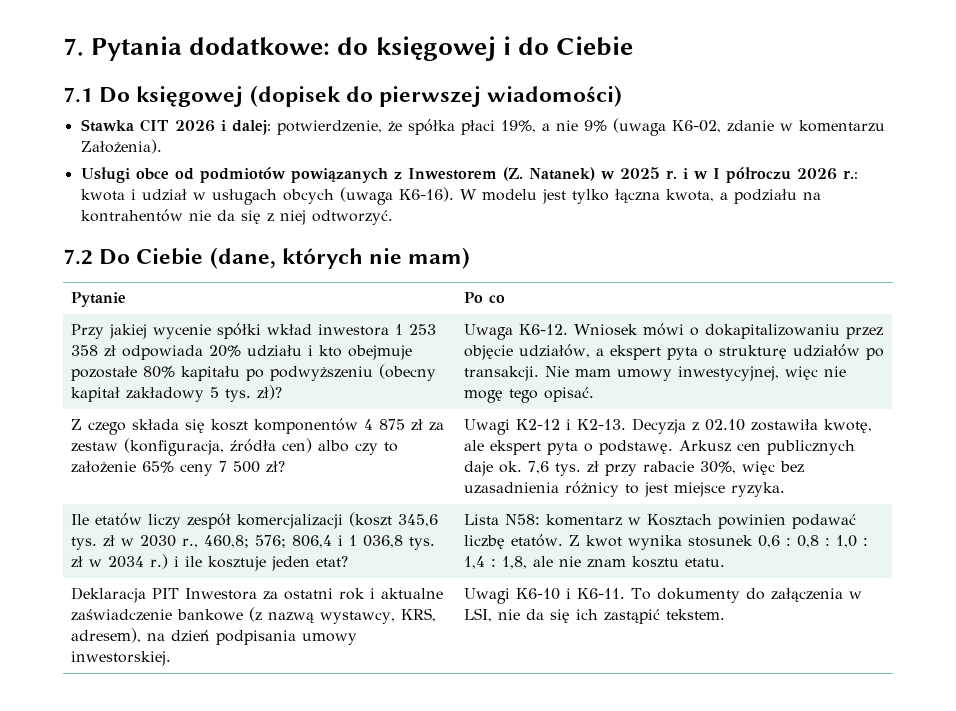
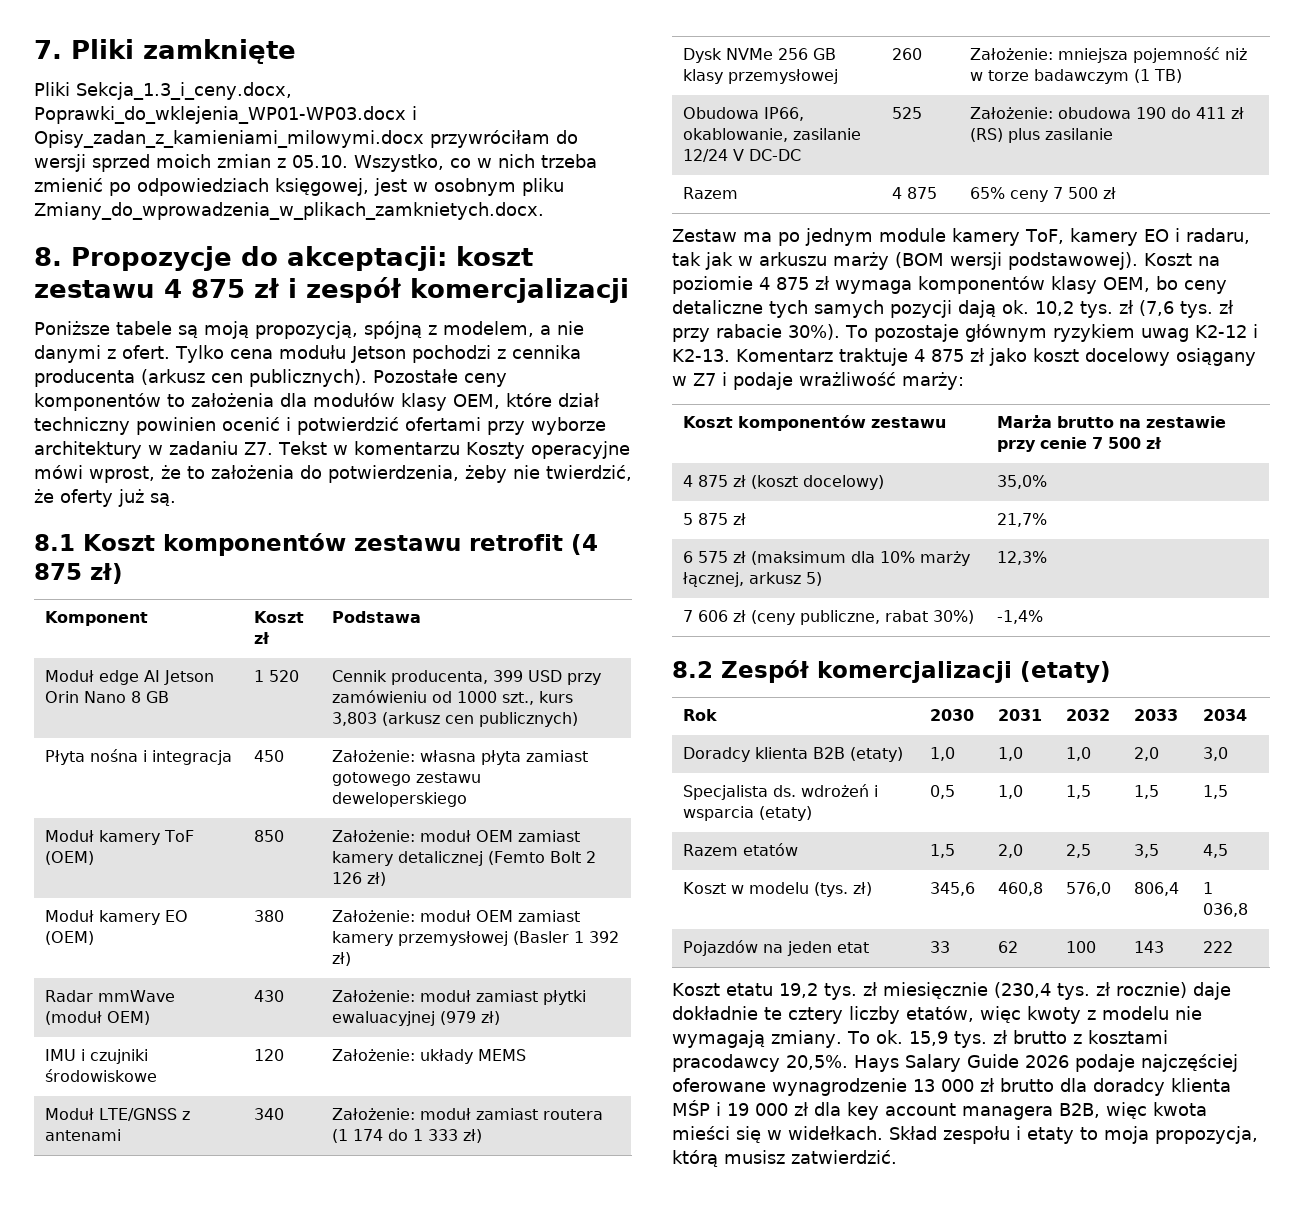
[91,36,634,61] [63,85,623,107] [80,118,885,136] [80,139,162,154] [80,167,858,183] [80,187,821,205] [80,209,393,225] [63,247,471,269] [70,292,126,307] [463,292,505,303] [70,323,436,339] [70,345,412,360] [70,364,436,381] [70,385,282,402] [463,323,883,340] [463,344,884,360] [463,366,846,381] [463,387,594,403] [70,418,444,435] [70,438,398,456] [70,461,285,476] [463,418,872,435] [463,440,855,455] [463,461,804,476] [463,481,785,497] [70,512,438,529] [70,535,435,550] [70,554,348,571] [463,514,856,529] [463,534,868,550] [463,556,725,569] [70,587,443,603] [70,607,436,624] [70,628,357,645] [70,651,171,666] [463,588,862,604] [463,608,725,624] Pytania dodatkowe: do księgowej i do Ciebie // 7.1 Do księgowej (dopisek do pierwszej wiadomości) // Stawka CIT 2026 i dalej: potwierdzenie, że spółka płaci 19%, a nie 9% (uwaga K6-02, zdanie w komentarzu Założenia). // Usługi obce od podmiotów powiązanych z Inwestorem (Z. Natanek) w 2025 r. i w I półroczu 2026 r.: kwota i udział w usługach obcych (uwaga K6-16). W modelu jest tylko łączna kwota, a podziału na kontrahentów nie da się z niej odtworzyć. // 7.2 Do Ciebie (dane, których nie mam) // Pytanie | Po co // Przy jakiej wycenie spółki wkład inwestora 1 253 358 zł odpowiada 20% udziału i kto obejmuje pozostałe 80% kapitału po podwyższeniu (obecny kapitał zakładowy 5 tys. zł)? | Uwaga K6-12. Wniosek mówi o dokapitalizowaniu przez objęcie udziałów, a ekspert pyta o strukturę udziałów po transakcji. Nie mam umowy inwestycyjnej, więc nie mogę tego opisać. // Z czego składa się koszt komponentów 4 875 zł za zestaw (konfiguracja, źródła cen) albo czy to założenie 65% ceny 7 500 zł? | Uwagi K2-12 i K2-13. Decyzja z 02.10 zostawiła kwotę, ale ekspert pyta o podstawę. Arkusz cen publicznych daje ok. 7,6 tys. zł przy rabacie 30%, więc bez uzasadnienia różnicy to jest miejsce ryzyka. // Ile etatów liczy zespół komercjalizacji (koszt 345,6 tys. zł w 2030 r., 460,8; 576; 806,4 i 1 036,8 tys. zł w 2034 r.) i ile kosztuje jeden etat? | Lista N58: komentarz w Kosztach powinien podawać liczbę etatów. Z kwot wynika stosunek 0,6 : 0,8 : 1,0 : 1,4 : 1,8, ale nie znam kosztu etatu. // Deklaracja PIT Inwestora za ostatni rok i aktualne zaświadczenie bankowe (z nazwą wystawcy, KRS, adresem), na dzień podpisania umowy inwestorskiej. | Uwagi K6-10 i K6-11. To dokumenty do załączenia w LSI, nie da się ich zastąpić tekstem. -> [71,39,296,64] [34,82,292,100] [34,106,417,124] [34,130,578,148] [34,154,597,172] [34,178,564,196] [34,202,544,220] [34,246,533,271] [34,277,629,303] [34,321,584,339] [34,345,581,363] [34,369,507,387] [34,393,600,411] [34,417,606,435] [34,441,630,459] [34,465,632,483] [34,489,176,507] [34,533,598,556] [34,563,123,584] [45,611,149,626] [254,611,305,623] [254,632,271,644] [332,611,422,623] [45,670,215,685] [45,691,170,703] [254,670,300,682] [332,670,602,685] [332,690,574,705] [332,712,579,727] [45,749,233,765] [254,750,285,762] [332,750,589,765] [332,772,482,786] [332,792,468,807] [45,830,195,845] [45,851,95,865] [254,830,285,842] [332,830,581,842] [332,851,597,866] [332,872,387,886] [45,910,189,925] [45,931,95,945] [254,910,285,922] [332,910,581,922] [332,931,620,946] [332,952,352,966] [45,990,176,1002] [45,1011,151,1025] [254,990,285,1002] [332,990,587,1005] [332,1011,501,1026] [45,1049,149,1064] [45,1069,158,1082] [254,1049,285,1061] [332,1049,527,1064] [45,1108,191,1121] [45,1129,122,1141] [254,1108,285,1120] [332,1108,604,1120] [332,1129,483,1143] [683,48,837,63] [683,69,839,84] [892,48,923,60] [970,47,1248,63] [970,69,1183,84] [683,107,805,121] [683,128,862,142] [683,149,802,162] [892,107,923,119] [970,107,1245,119] [970,128,1114,143] [683,187,739,199] [892,187,938,199] [970,187,1117,202] [672,228,1250,246] [672,252,1220,270] [672,276,1227,294] [672,300,1234,318] [672,324,1258,342] [672,348,1256,366] [672,372,964,390] [683,415,947,431] [997,415,1227,428] [997,437,1163,452] [683,475,885,490] [997,475,1048,489] [683,513,747,525] [997,513,1048,527] [683,551,971,566] [683,572,823,587] [997,551,1048,565] [683,610,975,625] [997,610,1044,624] [672,660,1111,683] [683,709,718,721] [930,709,975,721] [998,709,1043,721] [1066,709,1111,721] [1134,709,1179,721] [1203,709,1248,721] [683,747,904,762] [930,747,956,761] [998,747,1024,761] [1066,747,1092,761] [1134,747,1160,761] [1203,747,1229,761] [683,784,879,800] [683,806,813,821] [930,785,956,799] [998,785,1024,799] [1066,785,1092,799] [1134,785,1160,799] [1203,785,1229,799] [683,843,799,856] [930,844,956,858] [998,844,1024,858] [1066,844,1092,858] [1134,844,1160,858] [1203,844,1229,858] [683,882,873,897] [930,882,976,896] [998,882,1044,896] [1066,882,1112,896] [1134,882,1180,896] [1203,882,1214,894] [1203,903,1249,917] [683,940,870,956] [930,941,951,953] [998,941,1019,953] [1066,941,1097,953] [1134,941,1165,953] [1203,941,1234,953] [672,982,1231,1000] [672,1006,1202,1024] [672,1030,1168,1048] [672,1054,1238,1072] [672,1078,1231,1096] [672,1100,1207,1120] [672,1126,1258,1144] [672,1150,897,1167] Pliki zamknięte // Pliki Sekcja_1.3_i_ceny.docx, Poprawki_do_wklejenia_WP01-WP03.docx i Opisy_zadan_z_kamieniami_milowymi.docx przywróciłam do wersji sprzed moich zmian z 05.10. Wszystko, co w nich trzeba zmienić po odpowiedziach księgowej, jest w osobnym pliku Zmiany_do_wprowadzenia_w_plikach_zamknietych.docx. // 8. Propozycje do akceptacji: koszt zestawu 4 875 zł i zespół komercjalizacji // Poniższe tabele są moją propozycją, spójną z modelem, a nie danymi z ofert. Tylko cena modułu Jetson pochodzi z cennika producenta (arkusz cen publicznych). Pozostałe ceny komponentów to założenia dla modułów klasy OEM, które dział techniczny powinien ocenić i potwierdzić ofertami przy wyborze architektury w zadaniu Z7. Tekst w komentarzu Koszty operacyjne mówi wprost, że to założenia do potwierdzenia, żeby nie twierdzić, że oferty już są. // 8.1 Koszt komponentów zestawu retrofit (4 875 zł) // Komponent | Koszt zł | Podstawa // Moduł edge AI Jetson Orin Nano 8 GB | 1 520 | Cennik producenta, 399 USD przy zamówieniu od 1000 szt., kurs 3,803 (arkusz cen publicznych) // Płyta nośna i integracja | 450 | Założenie: własna płyta zamiast gotowego zestawu deweloperskiego // Moduł kamery ToF (OEM) | 850 | Założenie: moduł OEM zamiast kamery detalicznej (Femto Bolt 2 126 zł) // Moduł kamery EO (OEM) | 380 | Założenie: moduł OEM zamiast kamery przemysłowej (Basler 1 392 zł) // Radar mmWave (moduł OEM) | 430 | Założenie: moduł zamiast płytki ewaluacyjnej (979 zł) // IMU i czujniki środowiskowe | 120 | Założenie: układy MEMS // Moduł LTE/GNSS z antenami | 340 | Założenie: moduł zamiast routera (1 174 do 1 333 zł) // Dysk NVMe 256 GB klasy przemysłowej | 260 | Założenie: mniejsza pojemność niż w torze badawczym (1 TB) // Obudowa IP66, okablowanie, zasilanie 12/24 V DC-DC | 525 | Założenie: obudowa 190 do 411 zł (RS) plus zasilanie // Razem | 4 875 | 65% ceny 7 500 zł // Zestaw ma po jednym module kamery ToF, kamery EO i radaru, tak jak w arkuszu marży (BOM wersji podstawowej). Koszt na poziomie 4 875 zł wymaga komponentów klasy OEM, bo ceny detaliczne tych samych pozycji dają ok. 10,2 tys. zł (7,6 tys. zł przy rabacie 30%). To pozostaje głównym ryzykiem uwag K2-12 i K2-13. Komentarz traktuje 4 875 zł jako koszt docelowy osiągany w Z7 i podaje wrażliwość marży: // Koszt komponentów zestawu | Marża brutto na zestawie przy cenie 7 500 zł // 4 875 zł (koszt docelowy) | 35,0% // 5 875 zł | 21,7% // 6 575 zł (maksimum dla 10% marży łącznej, arkusz 5) | 12,3% // 7 606 zł (ceny publiczne, rabat 30%) | -1,4% // 8.2 Zespół komercjalizacji (etaty) // Rok | 2030 | 2031 | 2032 | 2033 | 2034 // Doradcy klienta B2B (etaty) | 1,0 | 1,0 | 1,0 | 2,0 | 3,0 // Specjalista ds. wdrożeń i wsparcia (etaty) | 0,5 | 1,0 | 1,5 | 1,5 | 1,5 // Razem etatów | 1,5 | 2,0 | 2,5 | 3,5 | 4,5 // Koszt w modelu (tys. zł) | 345,6 | 460,8 | 576,0 | 806,4 | 1 036,8 // Pojazdów na jeden etat | 33 | 62 | 100 | 143 | 222 // Koszt etatu 19,2 tys. zł miesięcznie (230,4 tys. zł rocznie) daje dokładnie te cztery liczby etatów, więc kwoty z modelu nie wymagają zmiany. To ok. 15,9 tys. zł brutto z kosztami pracodawcy 20,5%. Hays Salary Guide 2026 podaje najczęściej oferowane wynagrodzenie 13 000 zł brutto dla doradcy klienta MŚP i 19 000 zł dla key account managera B2B, więc kwota mieści się w widełkach. Skład zespołu i etaty to moja propozycja, którą musisz zatwierdzić.

